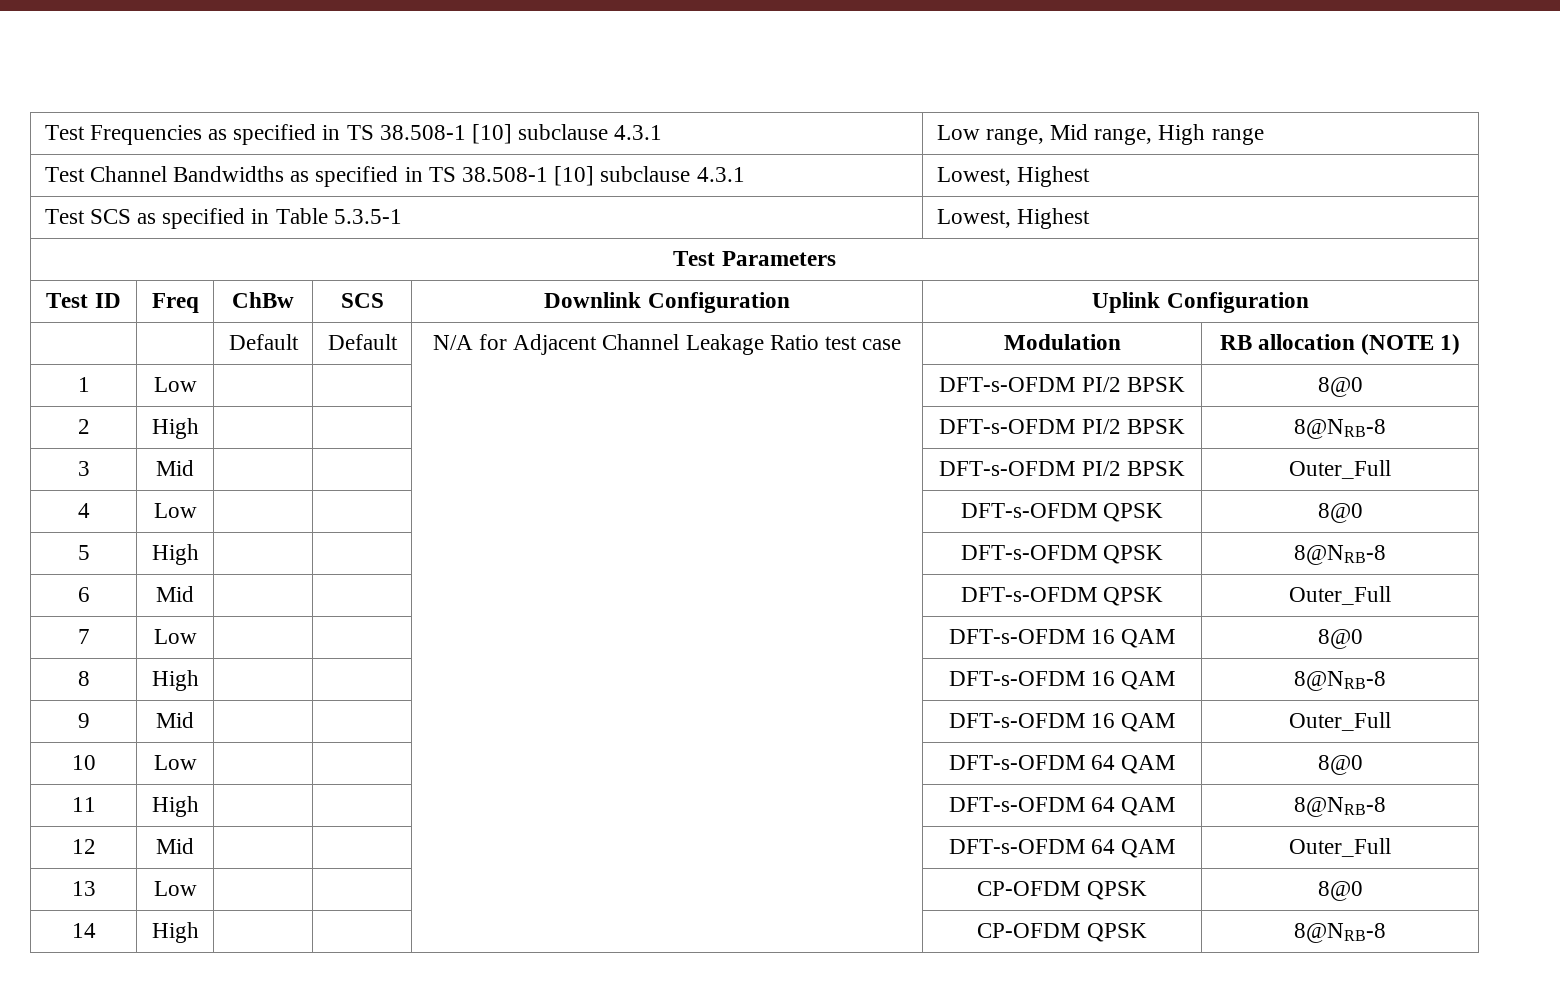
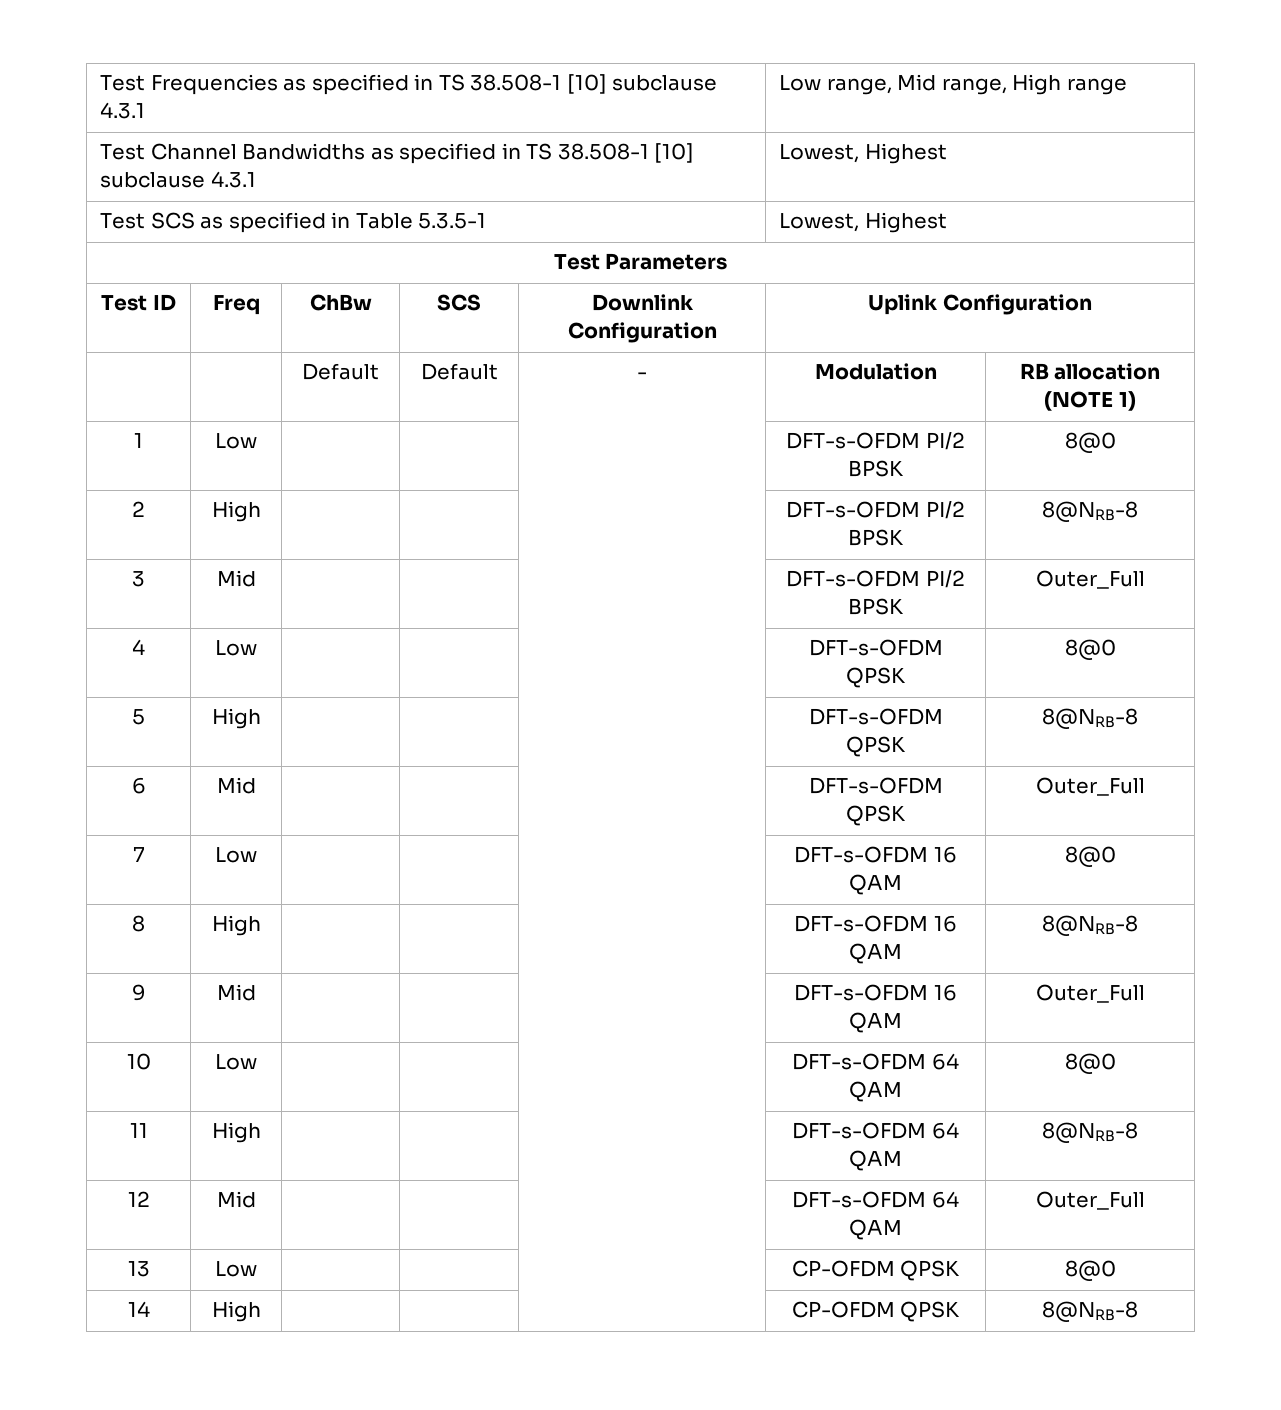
[432,334,902,355] N/A for Adjacent Channel Leakage Ratio test case -> [637,372,647,379] -

